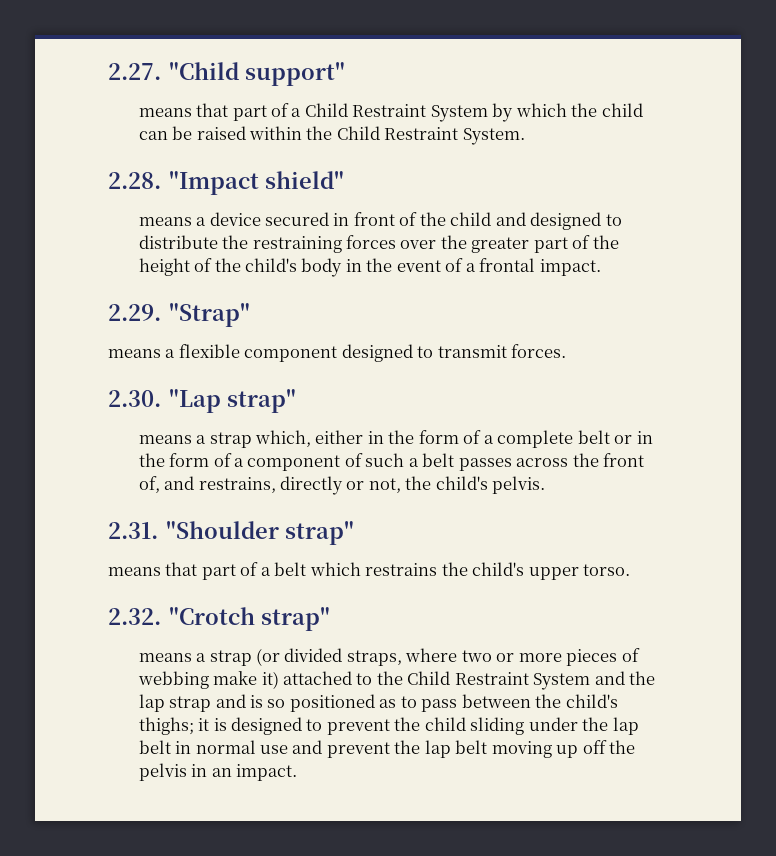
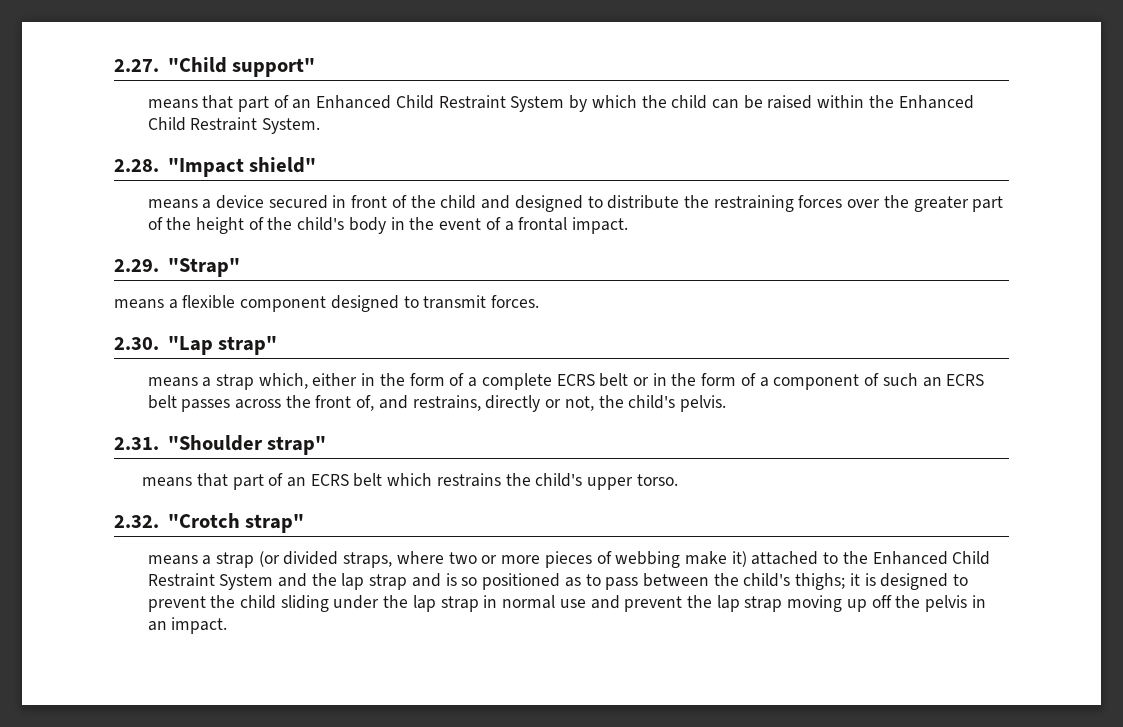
[291,108,302,117] a -> [292,95,392,109] an Enhanced
(333, 133) none -> [898,95,974,109] Enhanced
(574, 439) none -> [556,374,595,386] ECRS
[408,458,419,467] a -> [922,374,985,387] an ECRS
[260,567,271,576] a -> [286,474,349,487] an ECRS
(403, 678) none -> [872,551,948,565] Enhanced
[138,740,171,754] belt -> [440,596,479,612] strap
[455,740,488,754] belt -> [744,596,783,612] strap

